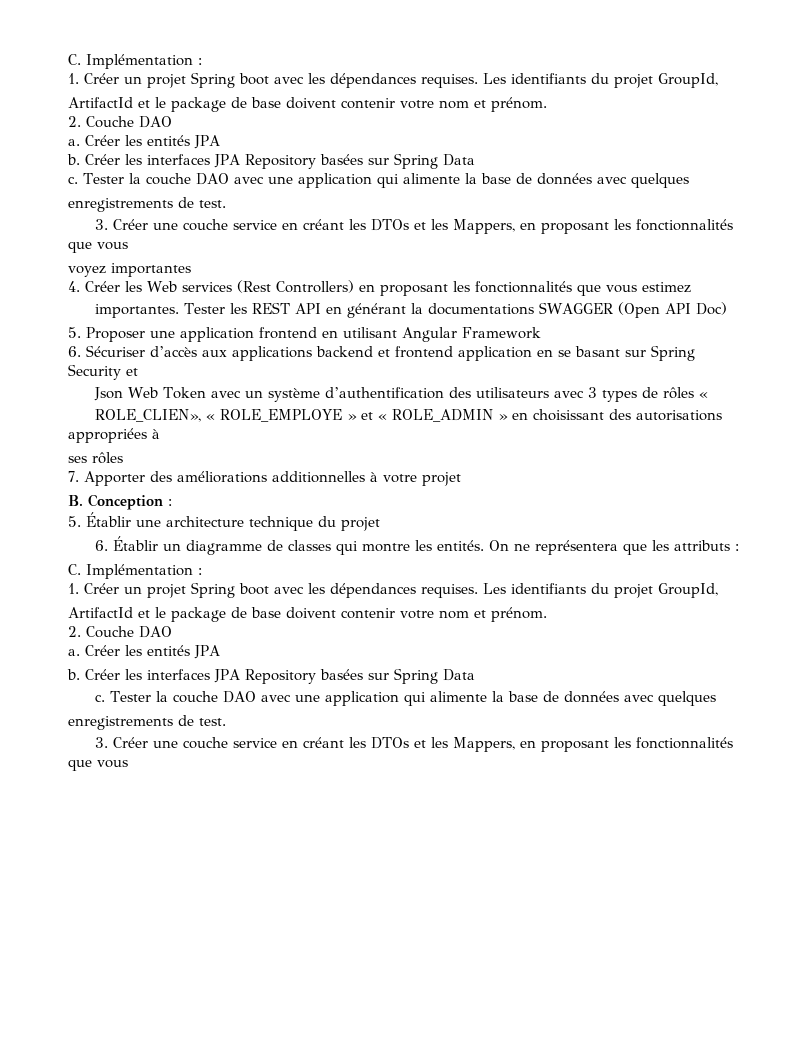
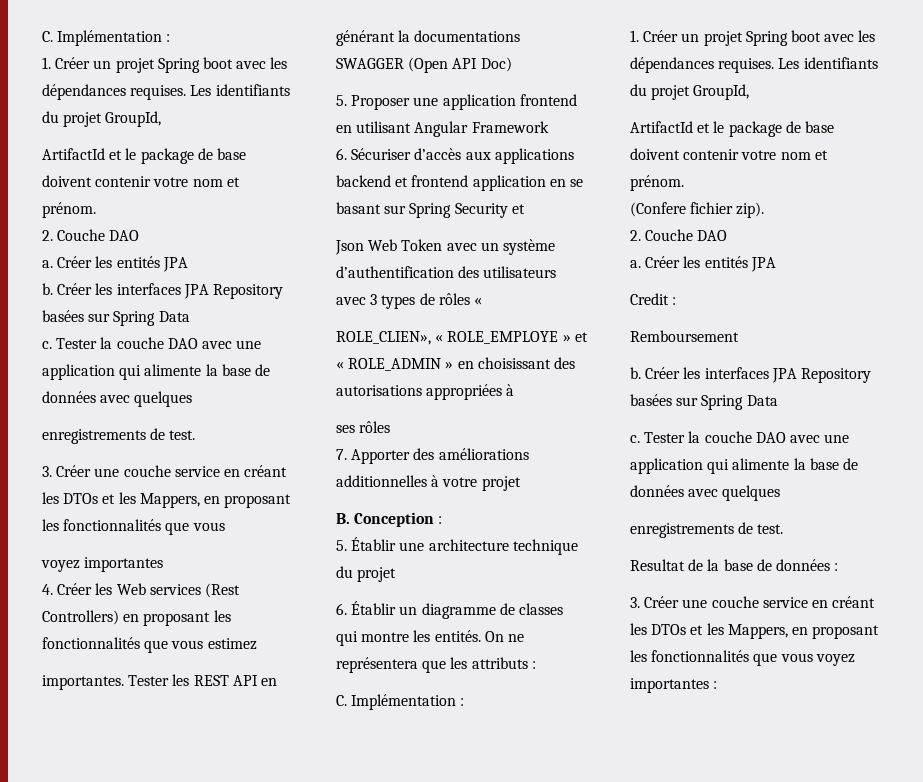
[68,626,172,638] [68,645,220,659] // 2. Couche DAO // a. Créer les entités JPA -> [630,202,765,218] [630,229,728,241] [630,256,776,272] [630,293,677,305] [630,330,739,342] // (Confere fichier zip). // 2. Couche DAO // a. Créer les entités JPA // Credit : // Remboursement
(226, 722) none -> [630,559,839,571] // Resultat de la base de données :
(128, 764) none -> [815,654,855,666] [630,678,718,693] voyez importantes :

